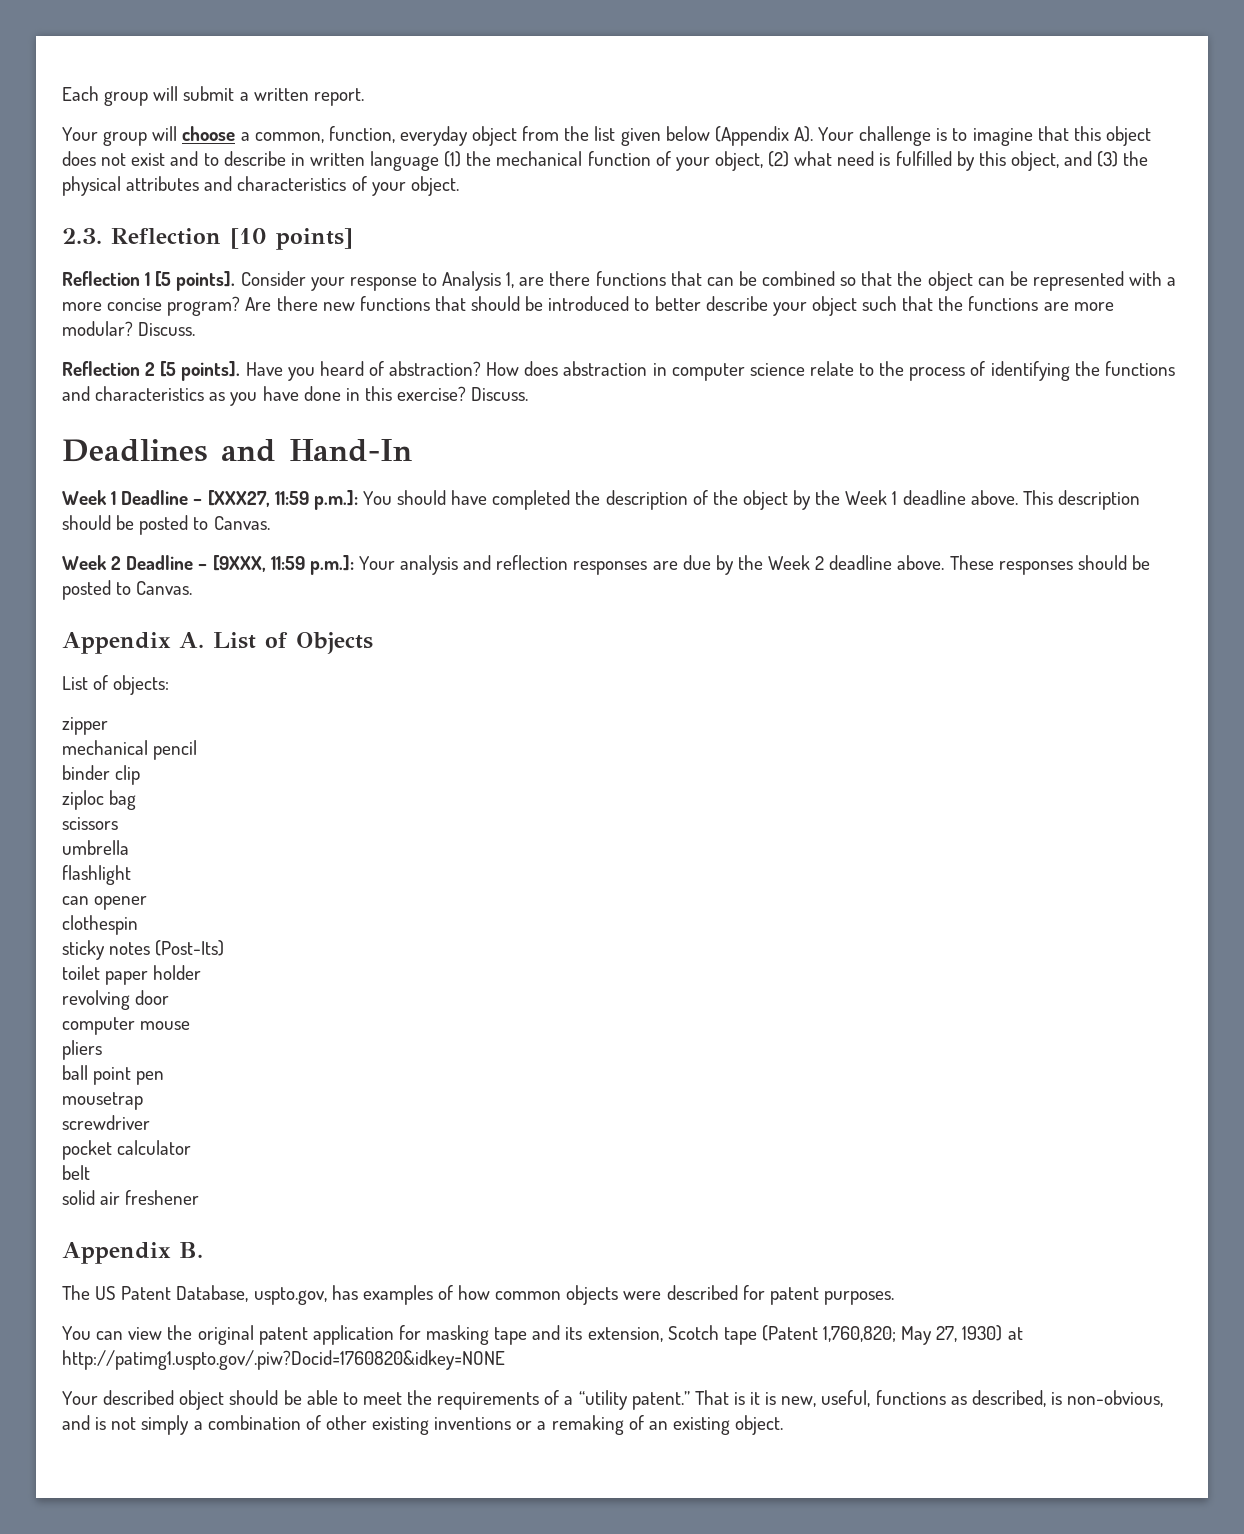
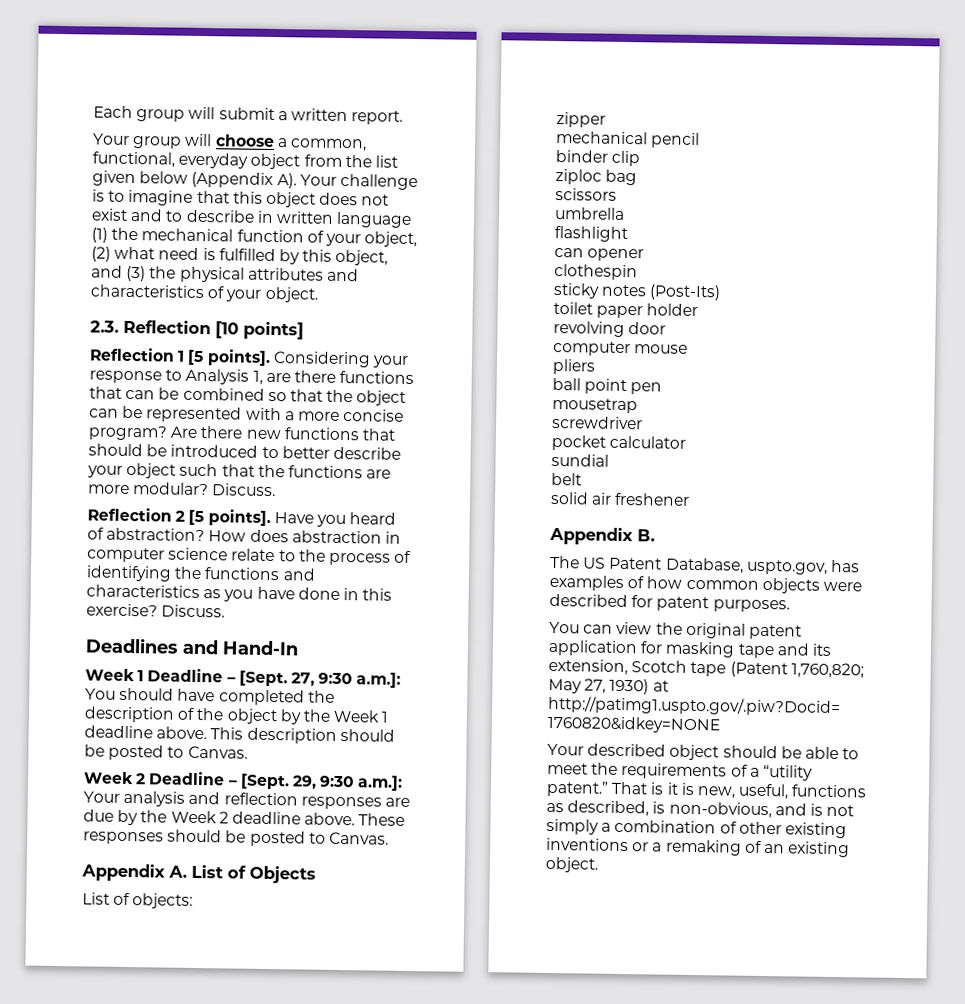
[328,126,395,143] function, -> [92,151,175,168] functional,
[240,271,306,286] Consider -> [272,351,371,368] Considering
[207,490,358,510] [XXX27, 11:59 p.m.]: -> [238,670,402,688] [Sept. 27, 9:30 a.m.]:
[212,555,354,575] [9XXX, 11:59 p.m.]: -> [239,773,404,791] [Sept. 29, 9:30 a.m.]:
(192, 1147) none -> [551,453,609,467] // sundial

